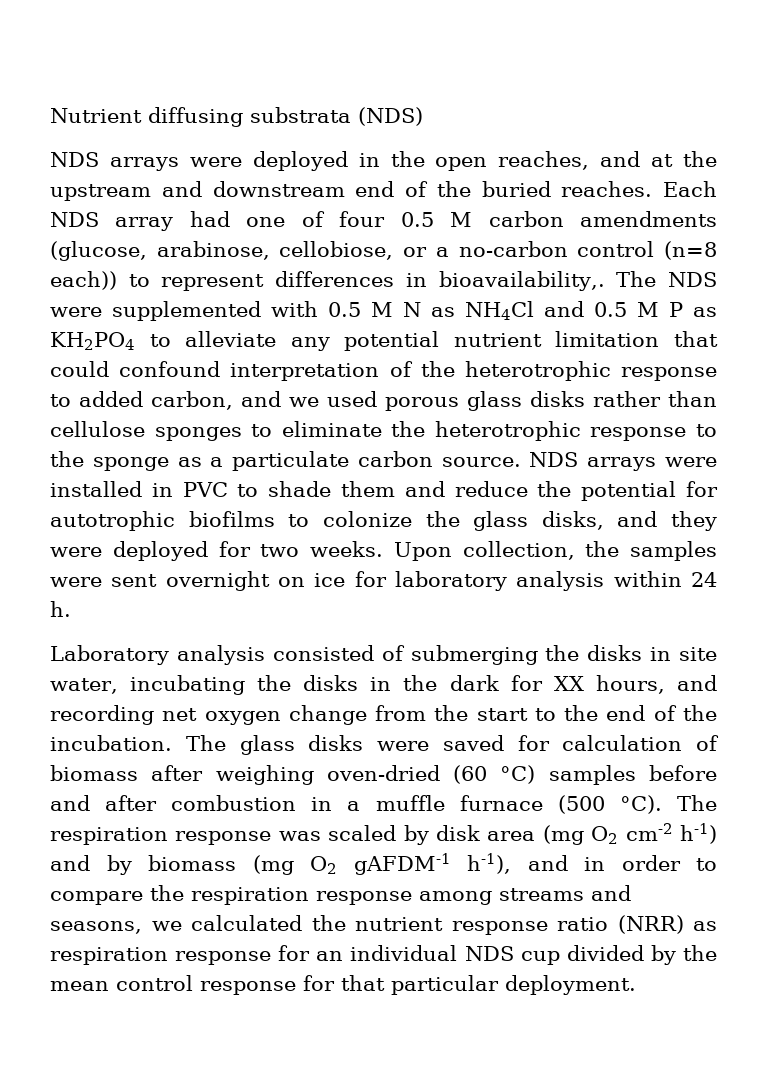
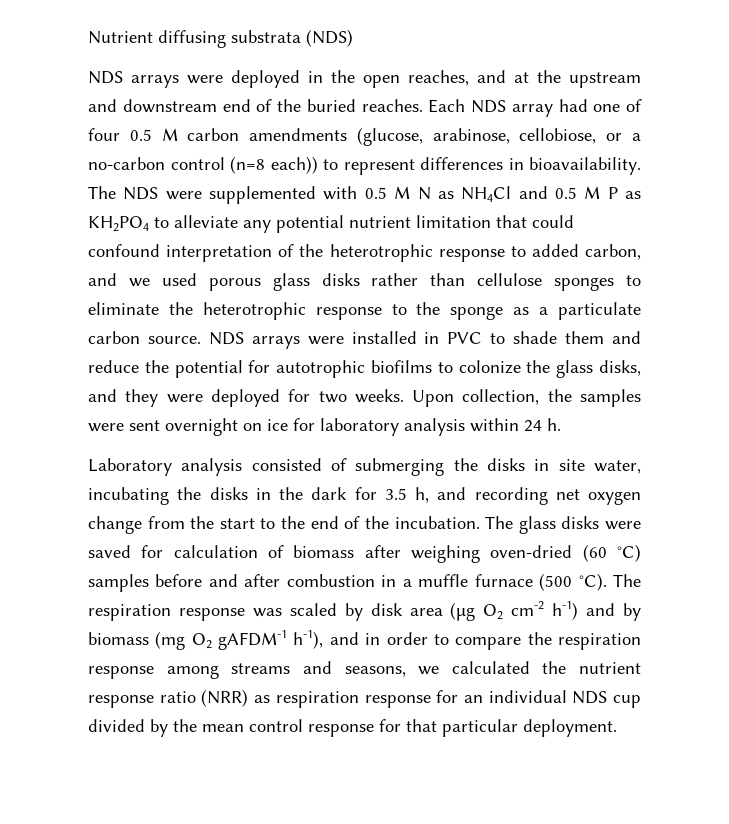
[438,271,605,291] bioavailability,. -> [529,157,641,175] bioavailability.
[553,675,665,694] XX hours, -> [384,487,429,503] 3.5 h,
[542,825,584,845] (mg -> [450,602,476,621] (μg

